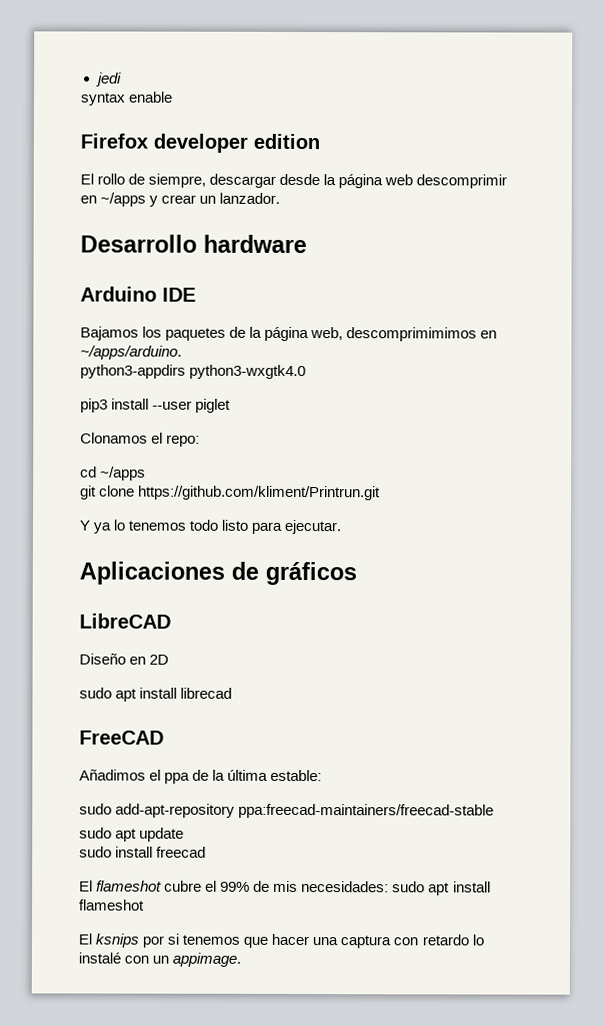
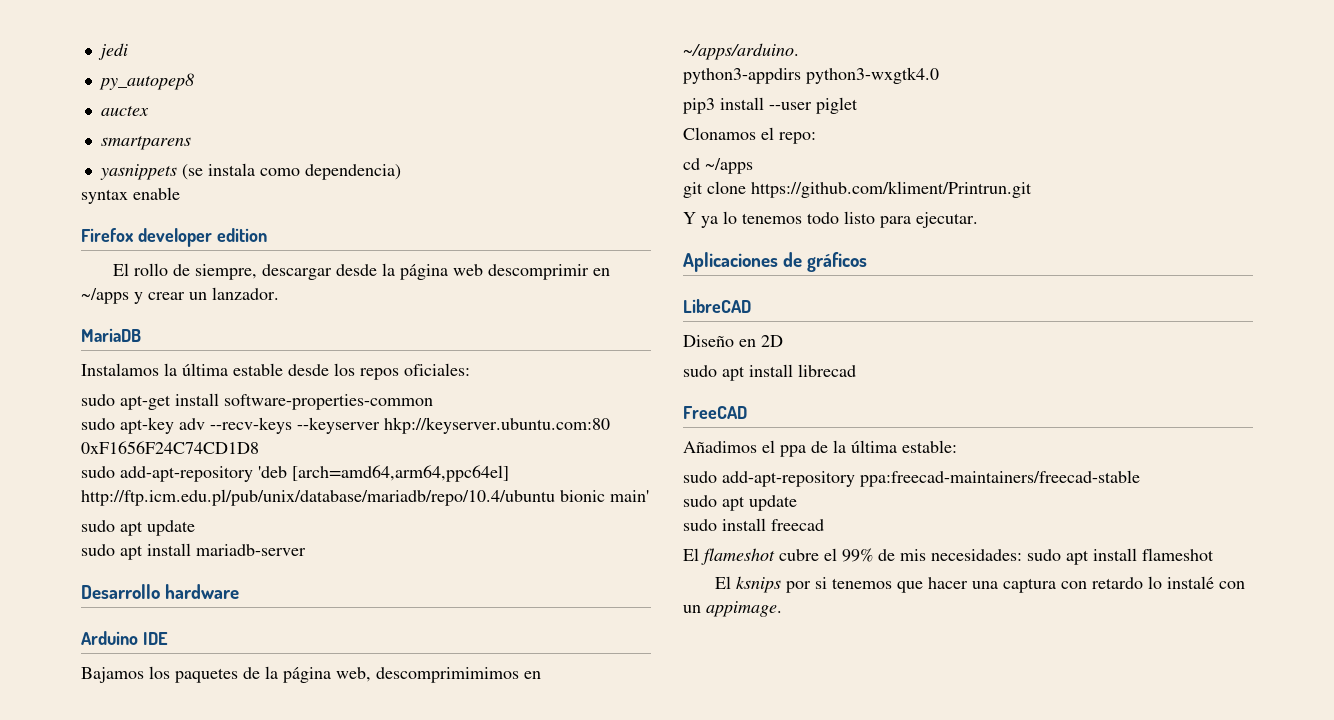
(122, 79) none -> [98,73,194,90] [100,105,149,116] [100,135,191,150] [99,163,401,180] // py_autopep8 // auctex // smartparens // yasnippets (se instala como dependencia)
(281, 198) none -> [81,328,141,342] [81,363,470,380] [81,393,433,410] [81,417,610,434] [81,441,259,454] [81,465,509,482] [81,489,649,506] [81,520,195,536] [81,543,306,560] // MariaDB // Instalamos la última estable desde los repos oficiales: // sudo apt-get install software-properties-common // sudo apt-key adv --recv-keys --keyserver hkp://keyserver.ubuntu.com:80 0xF1656F24C74CD1D8 // sudo add-apt-repository 'deb [arch=amd64,arm64,ppc64el] http://ftp.icm.edu.pl/pub/unix/database/mariadb/repo/10.4/ubuntu bionic main' // sudo apt update // sudo apt install mariadb-server

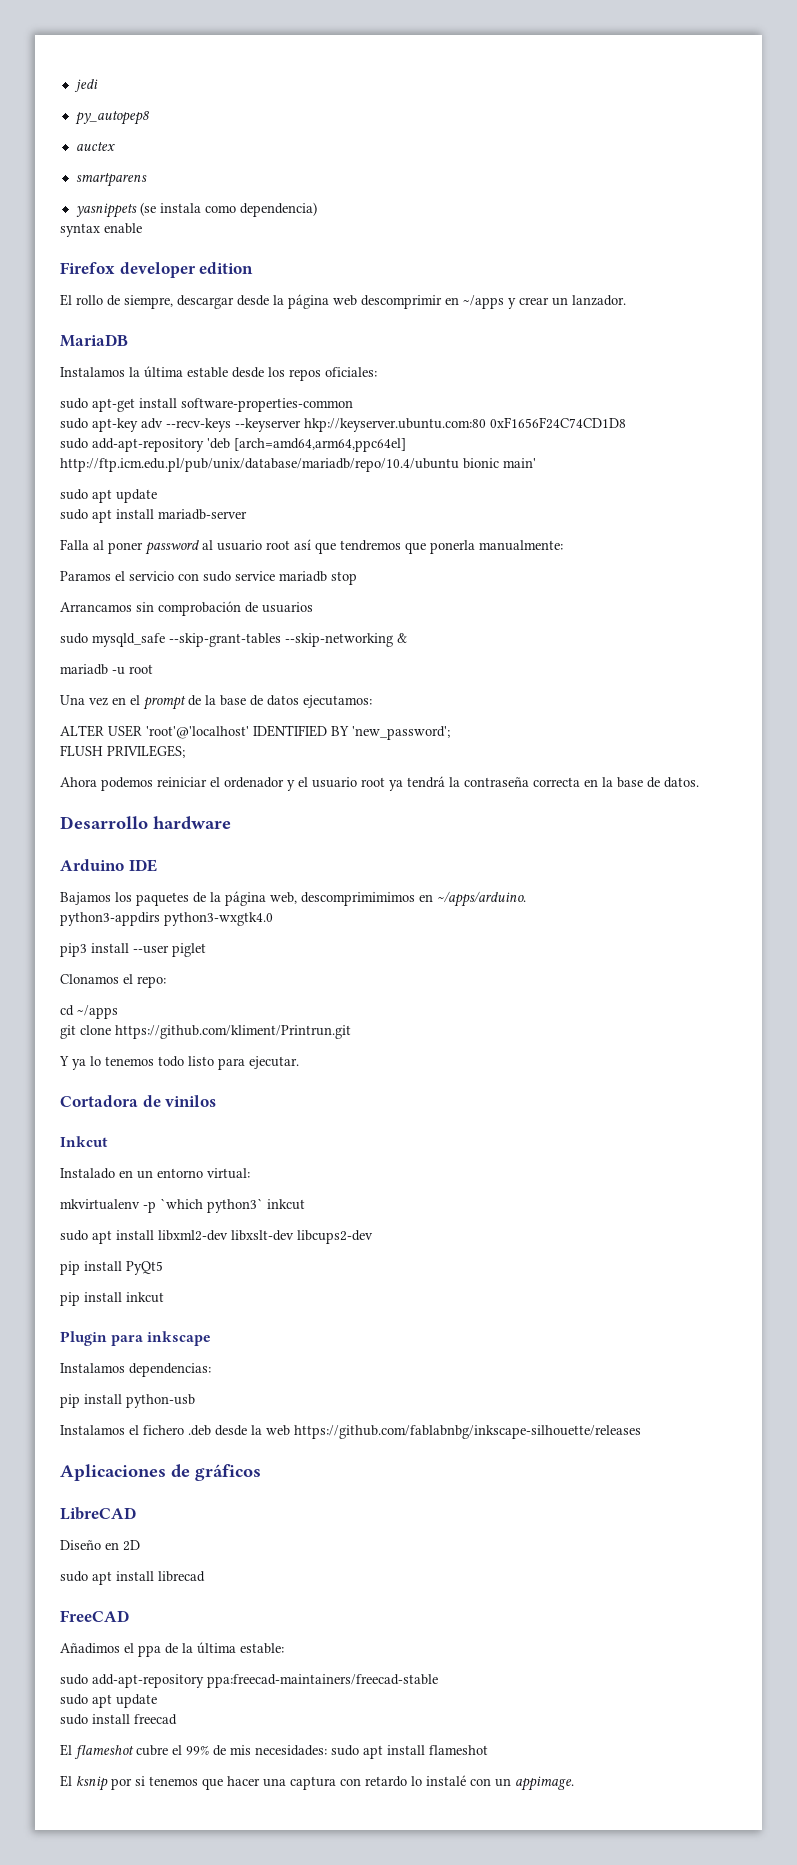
(306, 550) none -> [60,539,563,555] [60,571,357,585] [60,601,313,616] [60,633,407,647] [60,664,153,675] [60,695,372,710] [60,725,450,740] [60,745,185,758] [60,776,699,791] // Falla al poner password al usuario root así que tendremos que ponerla manualmente: // Paramos el servicio con sudo service mariadb stop // Arrancamos sin comprobación de usuarios // sudo mysqld_safe --skip-grant-tables --skip-networking & // mariadb -u root // Una vez en el prompt de la base de datos ejecutamos: // ALTER USER 'root'@'localhost' IDENTIFIED BY 'new_password'; // FLUSH PRIVILEGES; // Ahora podemos reiniciar el ordenador y el usuario root ya tendrá la contraseña correcta en la base de datos.
(978, 220) none -> [60,1095,217,1107] [60,1136,108,1147] [60,1168,250,1179] [60,1198,305,1213] [60,1230,373,1244] [60,1261,163,1275] [60,1292,164,1306] [60,1331,212,1346] [60,1363,211,1377] [60,1394,195,1408] [60,1425,641,1439] // Cortadora de vinilos // Inkcut // Instalado en un entorno virtual: // mkvirtualenv -p `which python3` inkcut // sudo apt install libxml2-dev libxslt-dev libcups2-dev // pip install PyQt5 // pip install inkcut // Plugin para inkscape // Instalamos dependencias: // pip install python-usb // Instalamos el fichero .deb desde la web https://github.com/fablabnbg/inkscape-silhouette/releases
[736,576,782,593] ksnips -> [76,1776,108,1791] ksnip

